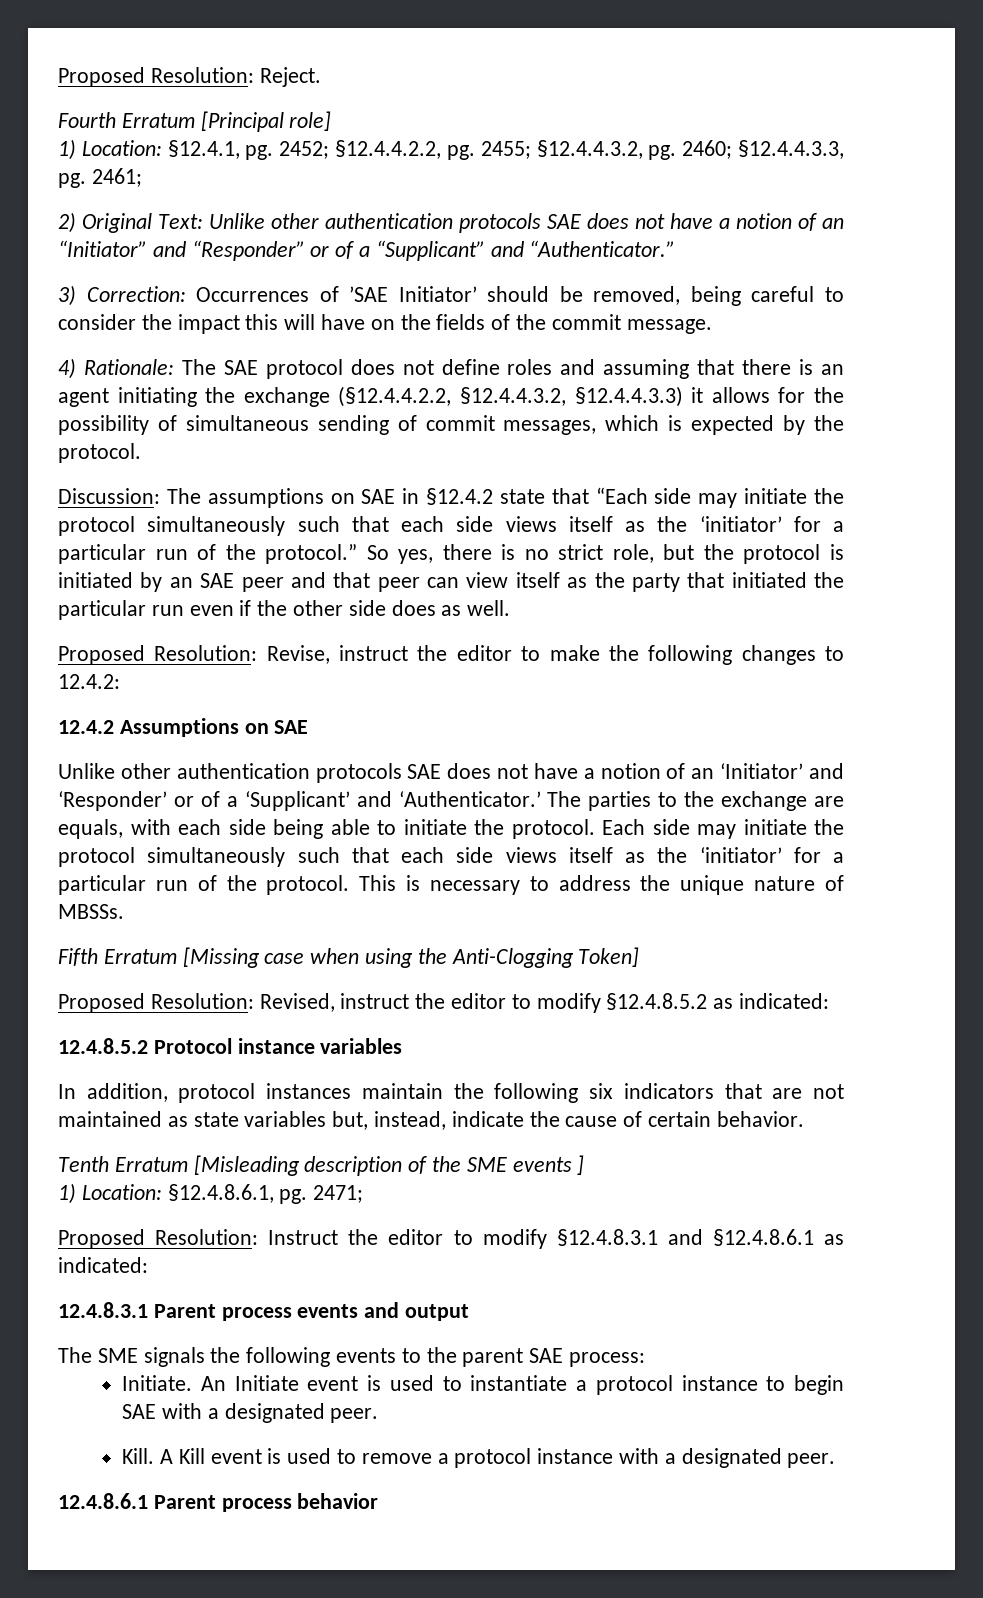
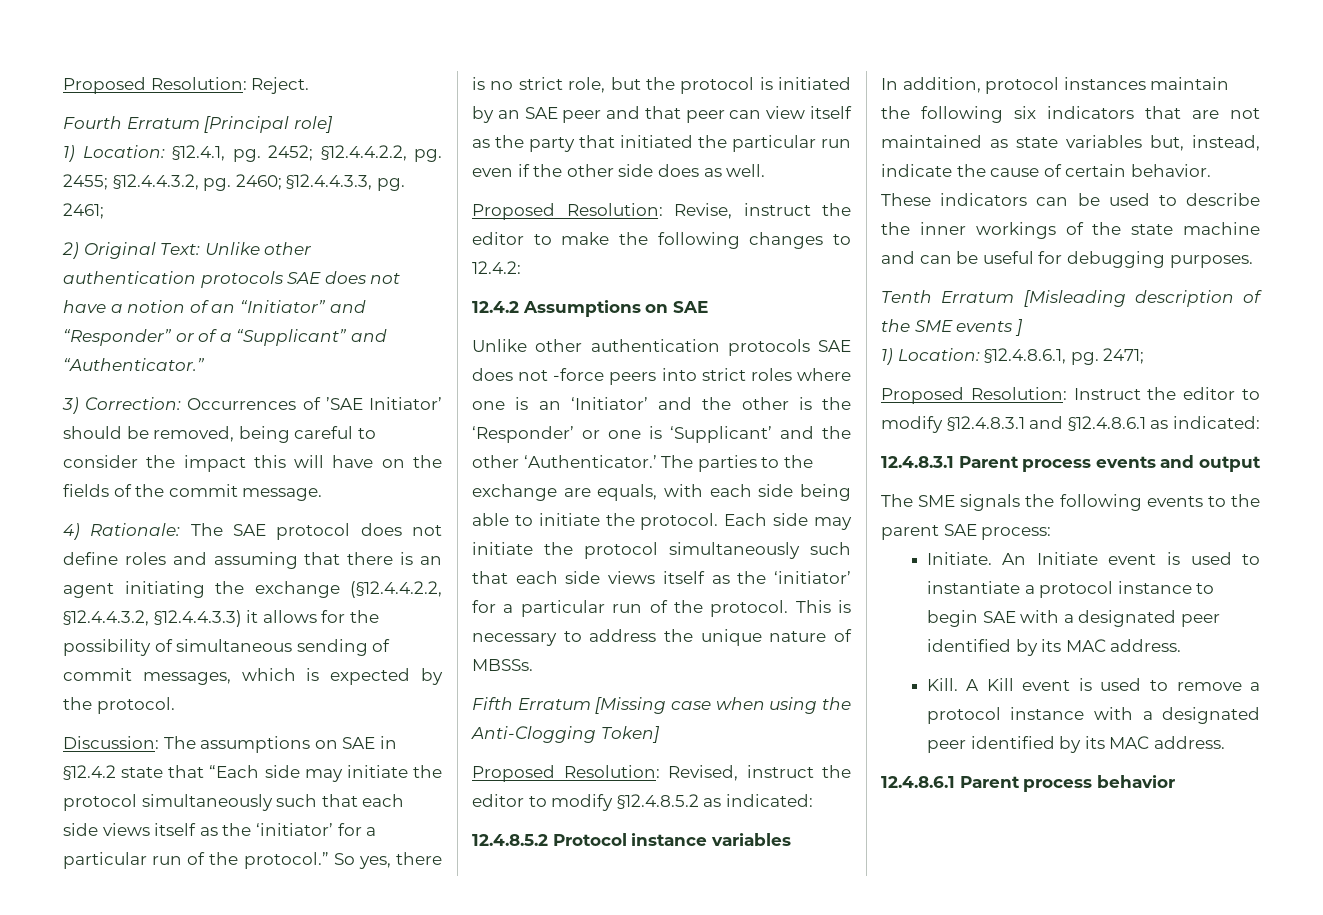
[533,763,844,779] [58,791,392,811] have a notion of an ‘Initiator’ and ‘Responder’ or of a ‘Supplicant’ and -> [553,368,851,385] [472,397,851,410] [472,426,851,443] [472,455,519,468] -force peers into strict roles where one is an ‘Initiator’ and the other is the ‘Responder’ or one is ‘Supplicant’ and the other
(804, 1119) none -> [881,193,1260,206] [881,222,1260,239] [881,251,1253,268] These indicators can be used to describe the inner workings of the state machine and can be useful for debugging purposes.
[330,1408,379,1423] peer. -> [1180,614,1220,627] [926,639,1182,656] peer identified by its MAC address.
[787,1453,836,1468] peer. -> [926,736,1225,753] peer identified by its MAC address.

